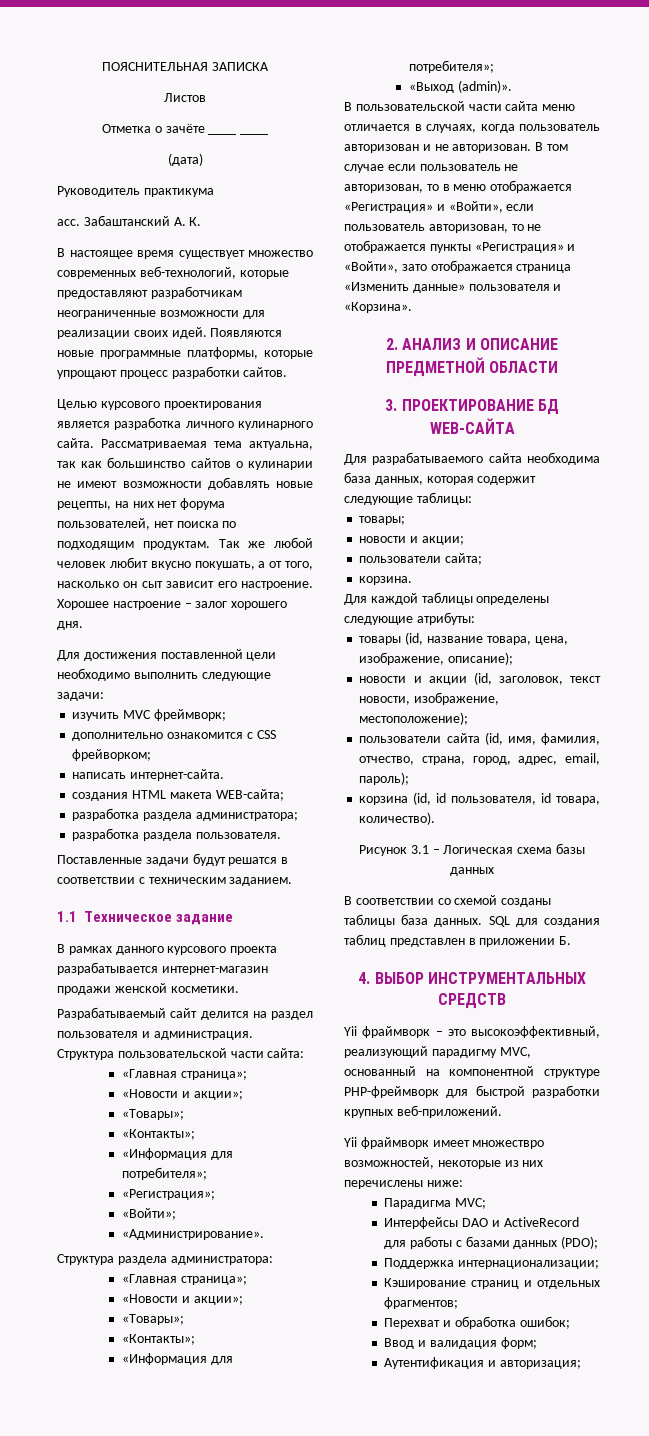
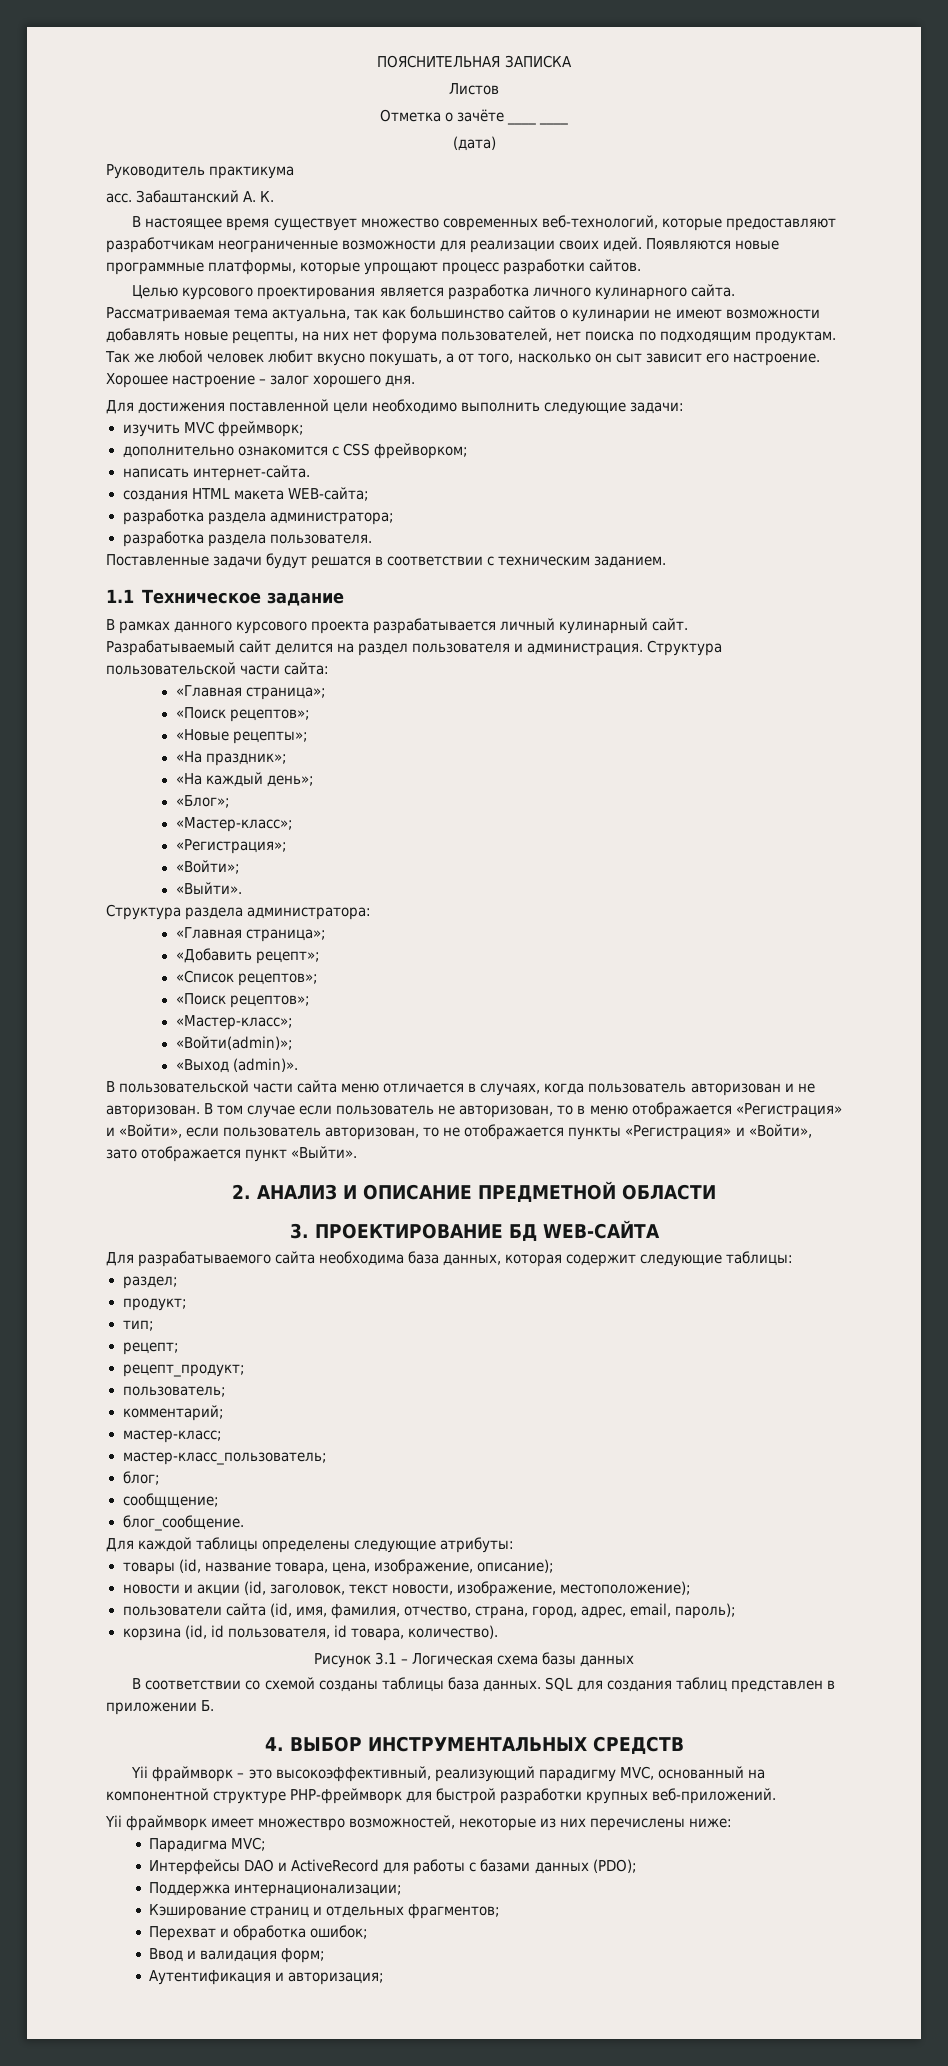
[161,966,268,975] [57,983,239,995] интернет-магазин продажи женской косметики. -> [500,618,689,634] личный кулинарный сайт.
[122,1089,243,1100] [122,1109,185,1120] [122,1129,196,1140] [122,1148,233,1160] [122,1167,208,1180] «Новости и акции»; // «Товары»; // «Контакты»; // «Информация для потребителя»; -> [175,707,310,722] [175,729,308,744] [175,751,287,766] [175,772,314,787] [175,795,230,808] [175,817,293,832] «Поиск рецептов»; // «Новые рецепты»; // «На праздник»; // «На каждый день»; // «Блог»; // «Мастер-класс»;
[122,1229,265,1240] «Администрирование». -> [175,882,242,894] «Выйти».
[122,1294,243,1305] [122,1314,185,1325] [122,1334,196,1345] [122,1353,233,1365] [409,60,495,73] «Новости и акции»; // «Товары»; // «Контакты»; // «Информация для потребителя»; -> [175,948,320,964] [175,970,318,986] [175,993,310,1008] [175,1015,293,1030] [175,1036,293,1050] «Добавить рецепт»; // «Список рецептов»; // «Поиск рецептов»; // «Мастер-класс»; // «Войти(admin)»;
[516,264,572,273] [344,282,562,293] [344,302,412,313] страница «Изменить данные» пользователя и «Корзина». -> [245,1146,358,1162] пункт «Выйти».
[359,516,406,525] [359,536,464,545] [359,553,483,565] [359,576,413,585] товары; // новости и акции; // пользователи сайта; // корзина. -> [122,1276,178,1289] [122,1298,187,1311] [122,1320,154,1331] [122,1342,179,1355] [122,1364,245,1377] [122,1386,226,1397] [122,1405,224,1421] [122,1430,222,1443] [122,1452,327,1465] [122,1471,160,1485] [122,1493,219,1508] [122,1515,244,1531] раздел; // продукт; // тип; // рецепт; // рецепт_продукт; // пользователь; // комментарий; // мастер-класс; // мастер-класс_пользователь; // блог; // сообщщение; // блог_сообщение.

